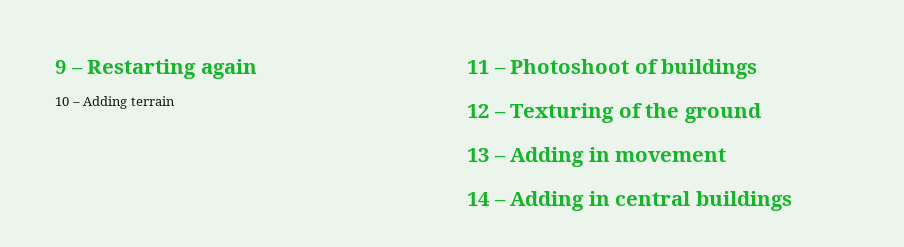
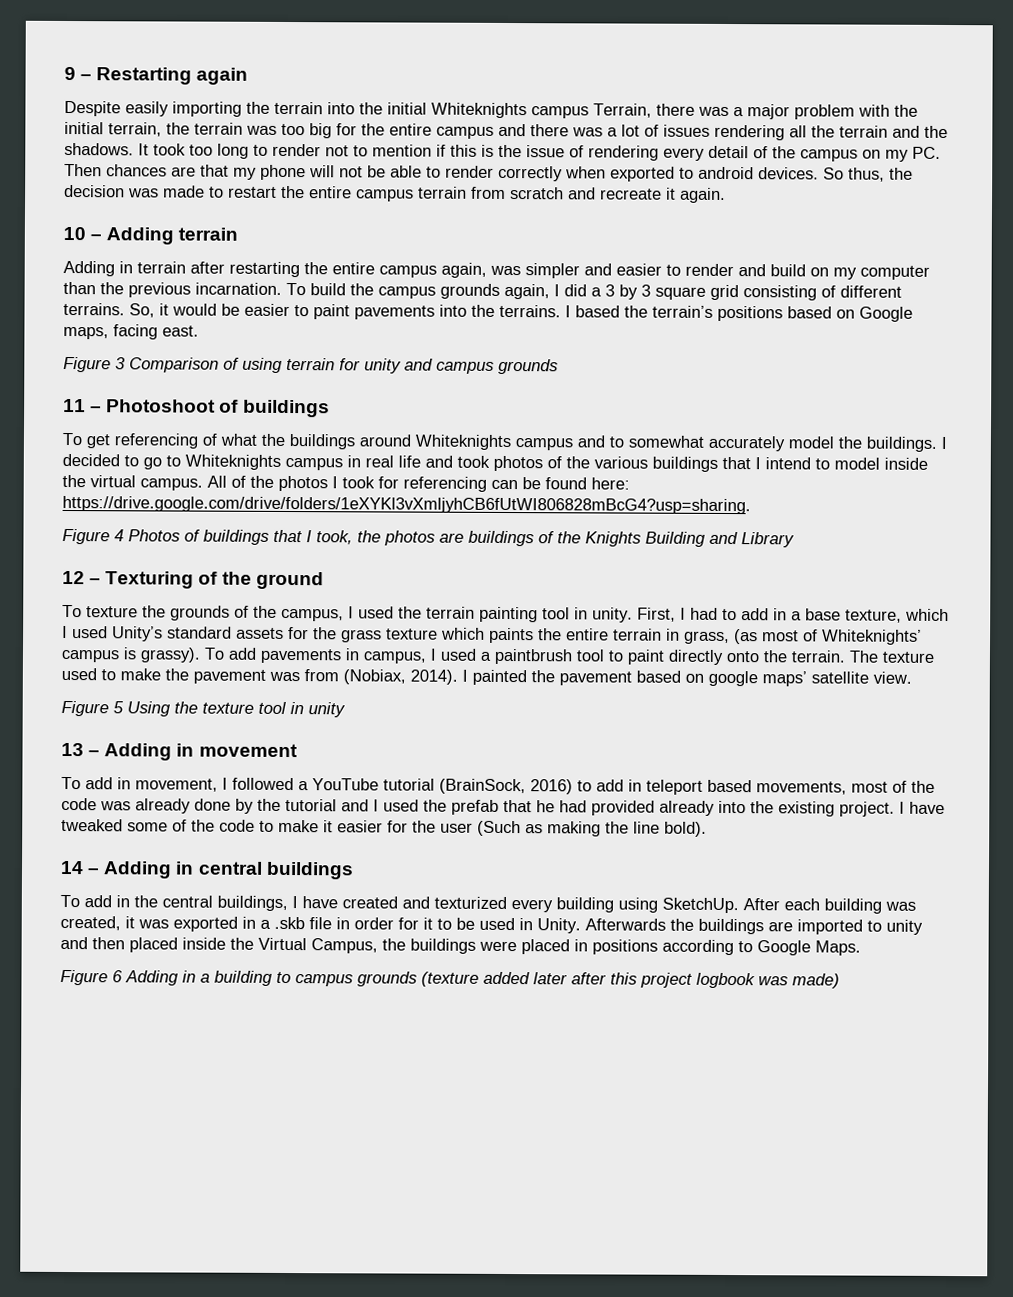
[55,96,175,109] 10 – Adding terrain -> [64,100,918,120] [64,121,948,141] [64,142,941,162] [64,163,913,182] [64,184,726,203] [63,226,239,245] [63,260,930,280] [63,281,902,301] [63,302,913,322] [63,324,199,340] [63,356,558,375] Despite easily importing the terrain into the initial Whiteknights campus Terrain, there was a major problem with the initial terrain, the terrain was too big for the entire campus and there was a lot of issues rendering all the terrain and the shadows. It took too long to render not to mention if this is the issue of rendering every detail of the campus on my PC. Then chances are that my phone will not be able to render correctly when exported to android devices. So thus, the decision was made to restart the entire campus terrain from scratch and recreate it again. // 10 – Adding terrain // Adding in terrain after restarting the entire campus again, was simpler and easier to render and build on my computer than the previous incarnation. To build the campus grounds again, I did a 3 by 3 square grid consisting of different terrains. So, it would be easier to paint pavements into the terrains. I based the terrain’s positions based on Google maps, facing east. // Figure 3 Comparison of using terrain for unity and campus grounds
(758, 69) none -> [62,432,947,452] [62,453,928,472] [62,474,630,492] [62,495,751,515] [62,528,795,548] // To get referencing of what the buildings around Whiteknights campus and to somewhat accurately model the buildings. I decided to go to Whiteknights campus in real life and took photos of the various buildings that I intend to model inside the virtual campus. All of the photos I took for referencing can be found here: https://drive.google.com/drive/folders/1eXYKl3vXmljyhCB6fUtWI806828mBcG4?usp=sharing. // Figure 4 Photos of buildings that I took, the photos are buildings of the Knights Building and Library
(762, 113) none -> [62,604,949,623] [62,625,922,645] [61,647,934,665] [61,667,912,687] [61,700,346,718] // To texture the grounds of the campus, I used the terrain painting tool in unity. First, I had to add in a base texture, which I used Unity’s standard assets for the grass texture which paints the entire terrain in grass, (as most of Whiteknights’ campus is grassy). To add pavements in campus, I used a paintbrush tool to paint directly onto the terrain. The texture used to make the pavement was from (Nobiax, 2014). I painted the pavement based on google maps’ satellite view. // Figure 5 Using the texture tool in unity
(727, 155) none -> [61,776,935,795] [61,797,945,817] [61,818,707,837] // To add in movement, I followed a YouTube tutorial (BrainSock, 2016) to add in teleport based movements, most of the code was already done by the tutorial and I used the prefab that he had provided already into the existing project. I have tweaked some of the code to make it easier for the user (Such as making the line bold).
(792, 201) none -> [60,894,916,914] [60,915,923,935] [60,936,861,956] [60,969,840,989] // To add in the central buildings, I have created and texturized every building using SketchUp. After each building was created, it was exported in a .skb file in order for it to be used in Unity. Afterwards the buildings are imported to unity and then placed inside the Virtual Campus, the buildings were placed in positions according to Google Maps. // Figure 6 Adding in a building to campus grounds (texture added later after this project logbook was made)

